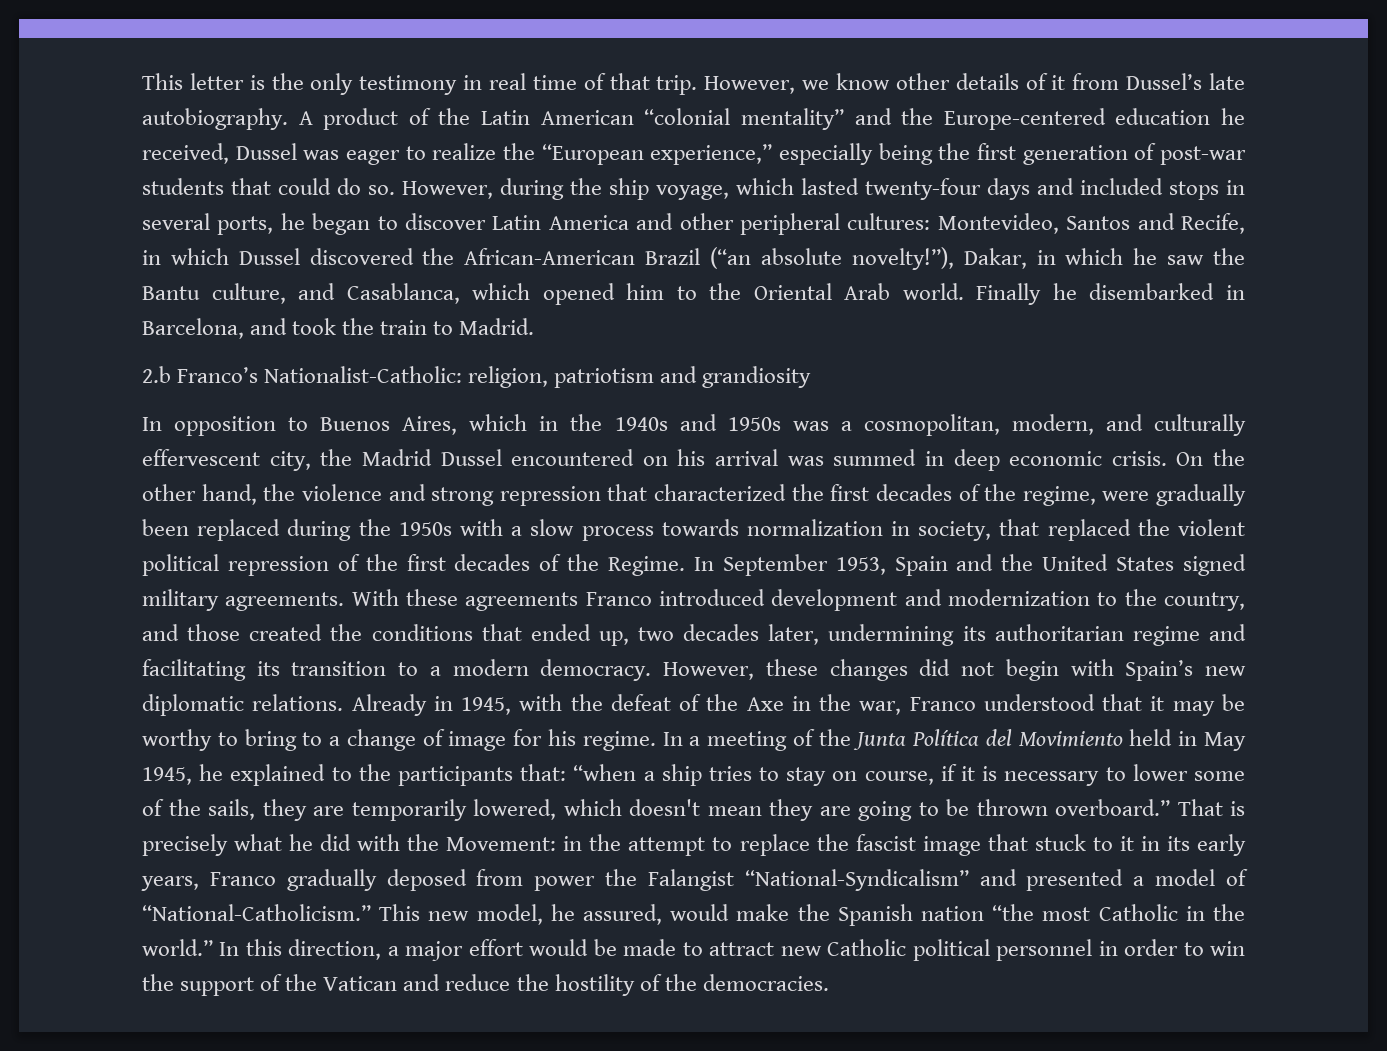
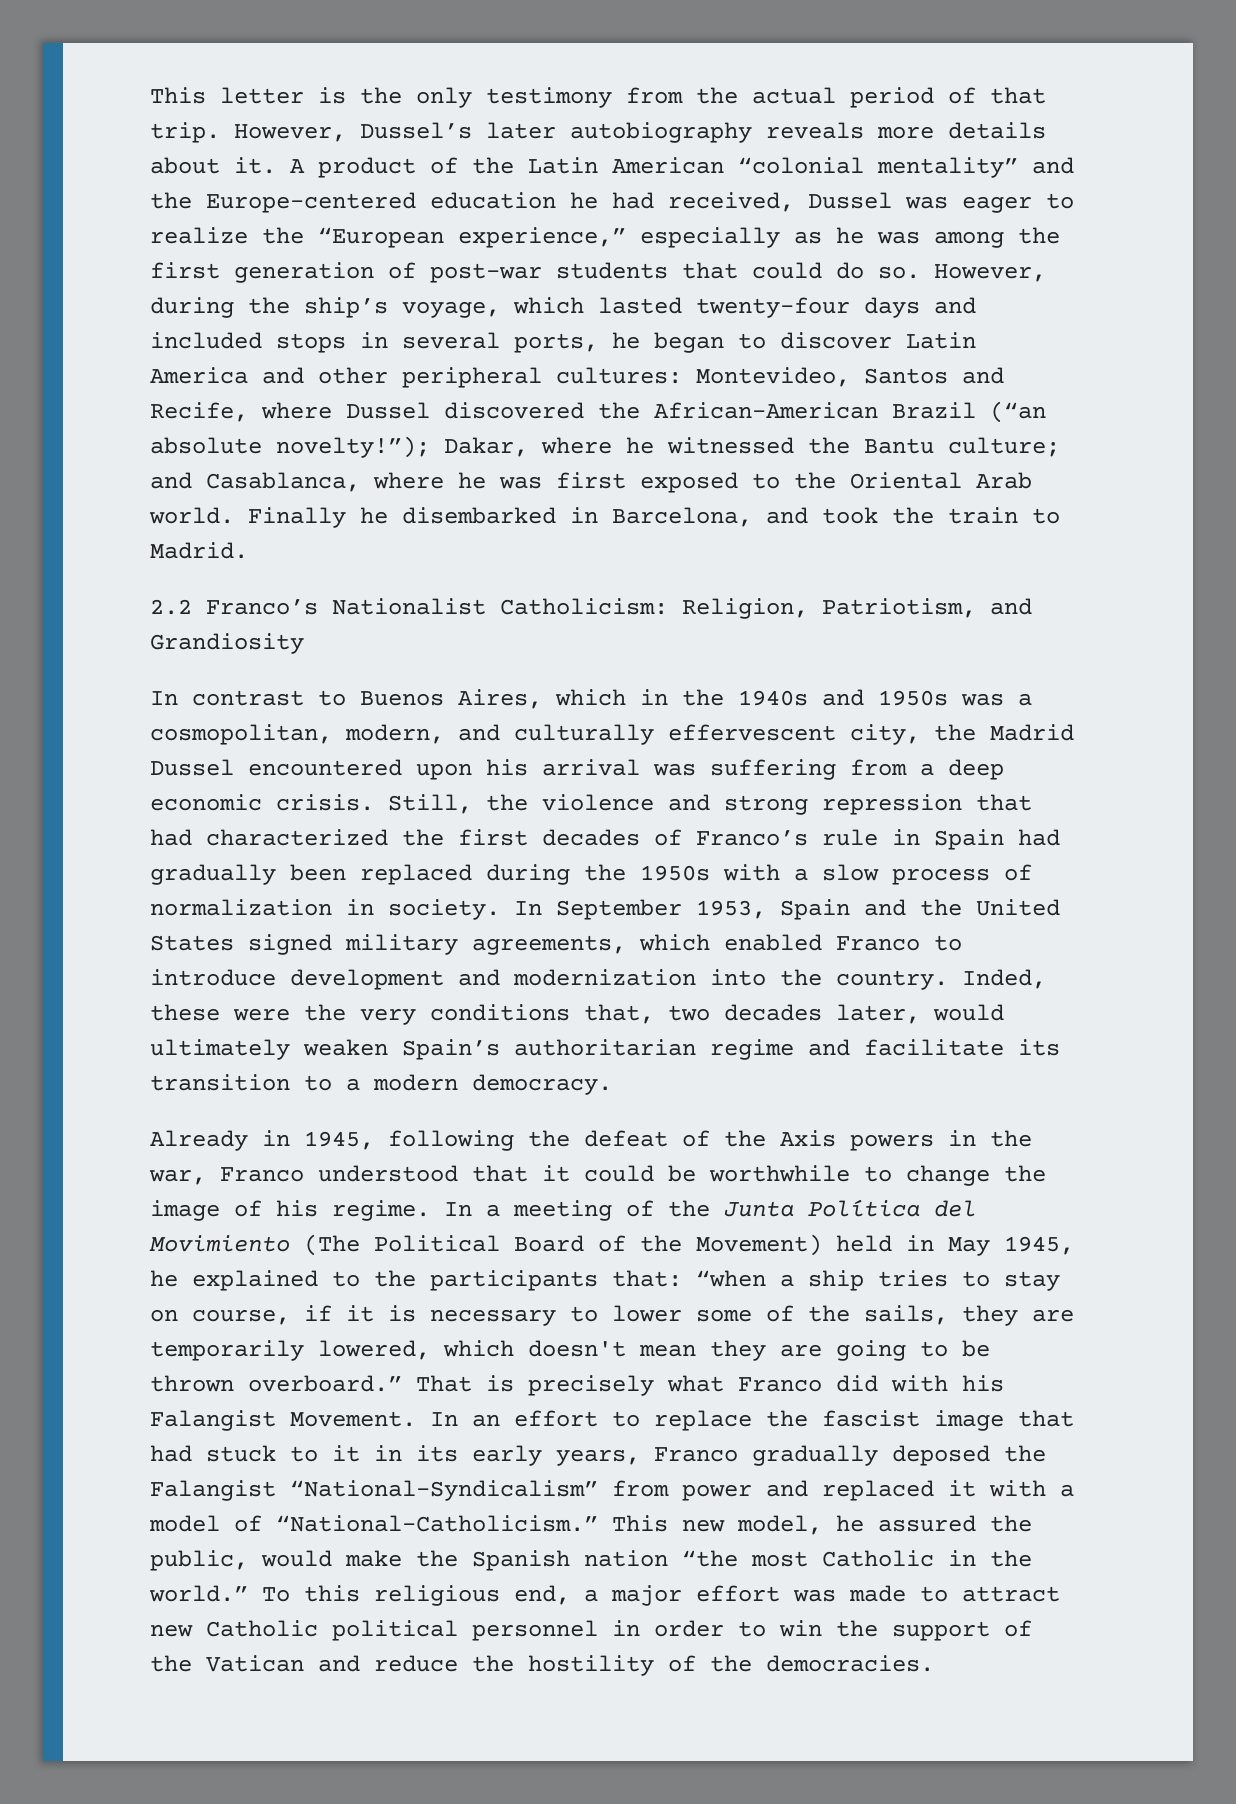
[463,73,1246,95] [142,108,288,130] in real time of that trip. However, we know other details of it from Dussel’s late autobiography. -> [626,87,1046,108] [150,122,1046,143] [150,157,276,174] from the actual period of that trip. However, Dussel’s later autobiography reveals more details about it.
(1246, 116) none -> [612,192,654,209] had
[878,143,933,165] being -> [794,227,1004,248] as he was among
[609,178,649,200] ship -> [304,297,388,318] ship’s
[142,248,229,265] in which -> [261,402,332,419] where
[851,247,1205,270] novelty!”), Dakar, in which he saw -> [276,436,794,458] novelty!”); Dakar, where he witnessed
[211,283,286,304] culture, -> [948,437,1060,457] culture;
[472,283,665,305] which opened him -> [373,472,738,493] where he was first exposed
[142,366,812,388] [142,416,277,436] 2.b Franco’s Nationalist-Catholic: religion, patriotism and grandiosity // In opposition -> [150,598,1032,619] [150,633,304,654] [150,690,304,706] 2.2 Franco’s Nationalist Catholicism: Religion, Patriotism, and Grandiosity // In contrast
[642,456,668,466] on -> [416,763,472,780] upon
[833,449,1245,471] [142,484,257,505] summed in deep economic crisis. On the other hand, -> [710,759,1004,780] [150,794,472,814] suffering from a deep economic crisis. Still,
(648, 492) none -> [150,829,192,846] had
[984,484,1150,506] the regime, were -> [696,829,1060,850] Franco’s rule in Spain had
[661,519,739,536] towards -> [1004,864,1032,881] of
[918,519,1245,541] [142,554,686,576] society, that replaced the violent political repression of the first decades of the Regime. -> [388,899,500,920] society.
[225,589,1245,611] [142,624,986,646] agreements. With these agreements Franco introduced development and modernization to the country, and those created the conditions that ended up, two decades later, undermining its -> [472,934,962,955] [150,969,1046,990] [150,1004,1004,1025] [150,1039,500,1060] agreements, which enabled Franco to introduce development and modernization into the country. Inded, these were the very conditions that, two decades later, would ultimately weaken Spain’s
[142,659,246,681] facilitating -> [864,1039,1004,1056] facilitate
[663,659,1247,681] [142,694,344,716] However, these changes did not begin with Spain’s new diplomatic relations. -> (612, 1084) //
[519,694,563,711] with -> [388,1130,514,1151] following
[746,697,784,711] Axe -> [780,1130,934,1151] Axis powers
[1172,694,1246,716] [142,729,543,751] may be worthy to bring to a change of image for -> [584,1165,1046,1186] [150,1200,262,1221] could be worthwhile to change the image of
(1123, 739) none -> [304,1234,822,1256] (The Political Board of the Movement)
[289,834,314,851] he -> [738,1377,822,1392] Franco
[407,834,706,856] the Movement: in the attempt -> [962,1375,1004,1392] [150,1410,598,1431] his Falangist Movement. In an effort
(1028, 842) none -> [150,1445,192,1462] had
[476,869,596,891] from power -> (990, 1455) none
[979,869,1124,891] and presented -> [612,1480,1046,1501] from power and replaced it with
[583,904,662,925] assured, -> [878,1515,1032,1532] [150,1550,248,1571] assured the public,
[219,939,382,960] In this direction, -> [262,1585,570,1606] To this religious end,
[529,939,617,956] would be -> [793,1589,836,1602] was

